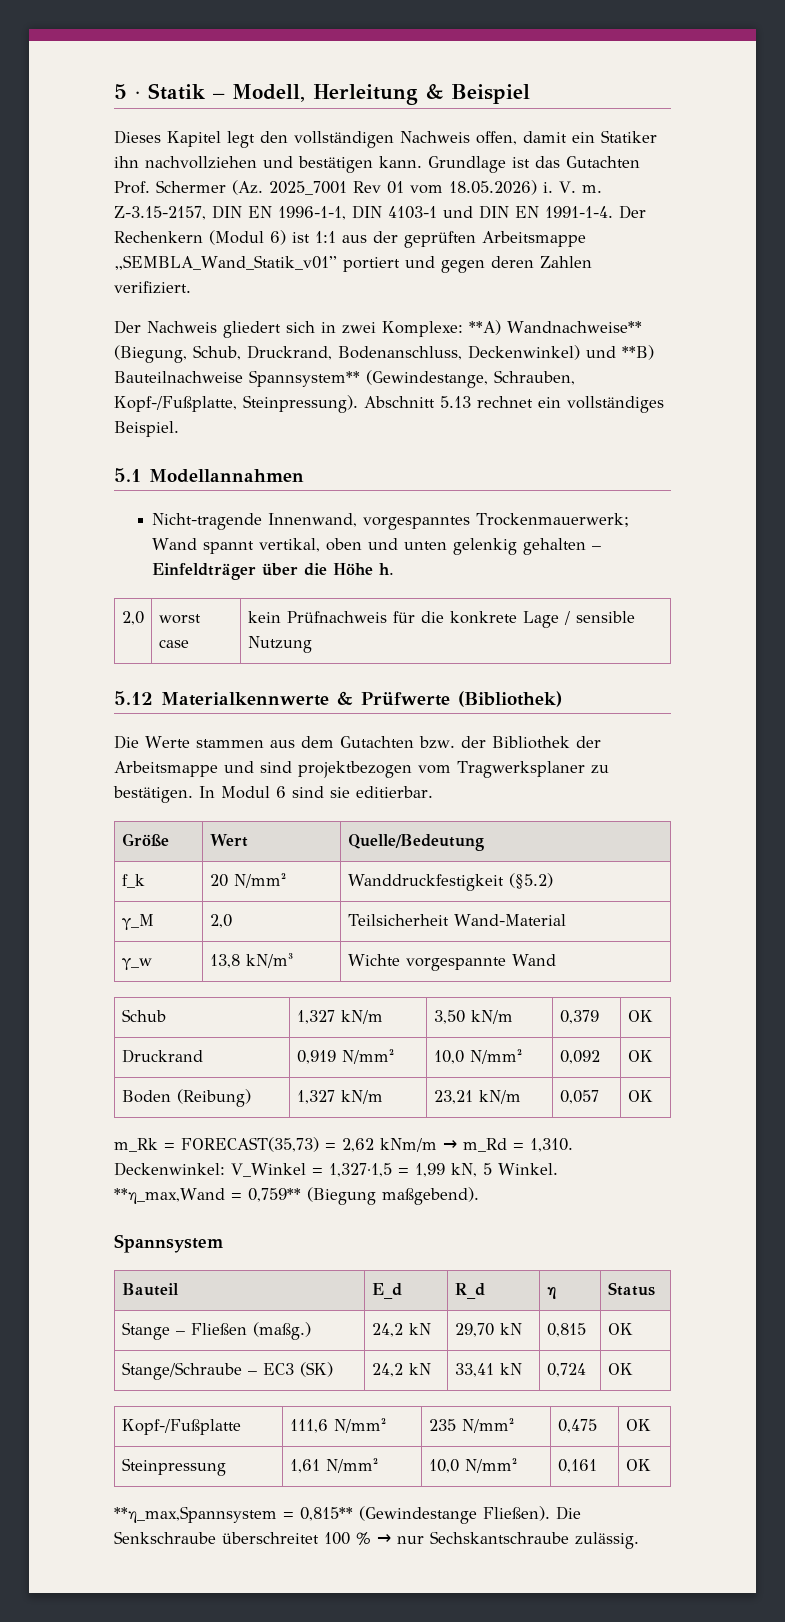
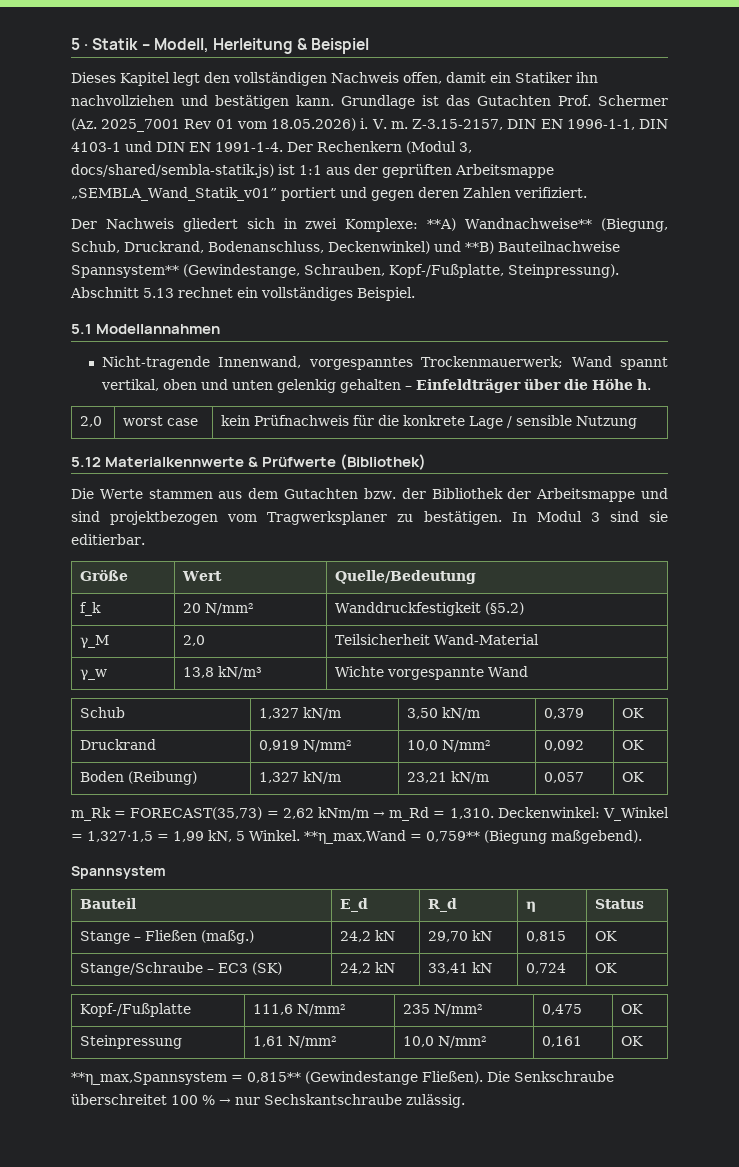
[270,230,286,245] 6) -> [459,142,472,153] [71,164,274,178] 3, docs/shared/sembla-statik.js)
[276,786,286,798] 6 -> [590,512,600,522] 3

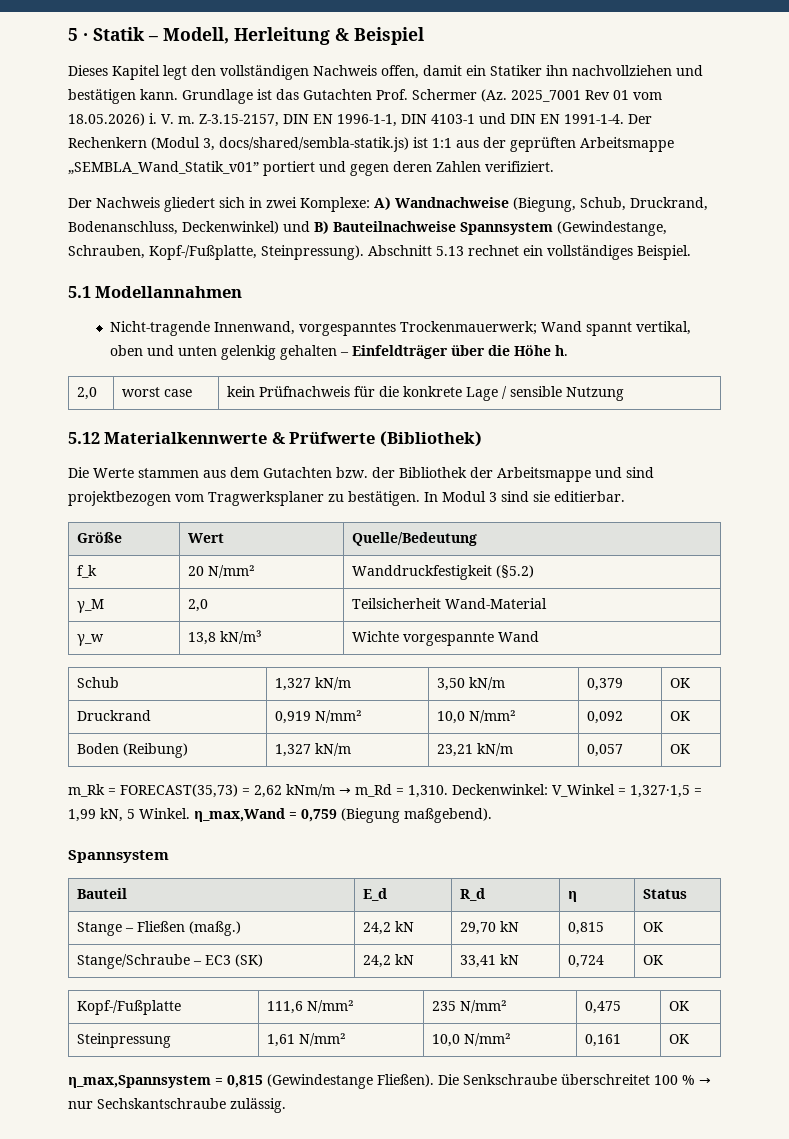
[427,218,593,231] **A) Wandnachweise** -> [374,197,509,210] A) Wandnachweise
[465,241,620,254] [71,265,179,278] **B) Bauteilnachweise Spannsystem** -> [314,221,553,235] B) Bauteilnachweise Spannsystem
[304,830,480,844] **η_max,Wand = 0,759** -> [194,808,337,822] η_max,Wand = 0,759
[71,1072,301,1085] **η_max,Spannsystem = 0,815** -> [68,1075,263,1088] η_max,Spannsystem = 0,815

